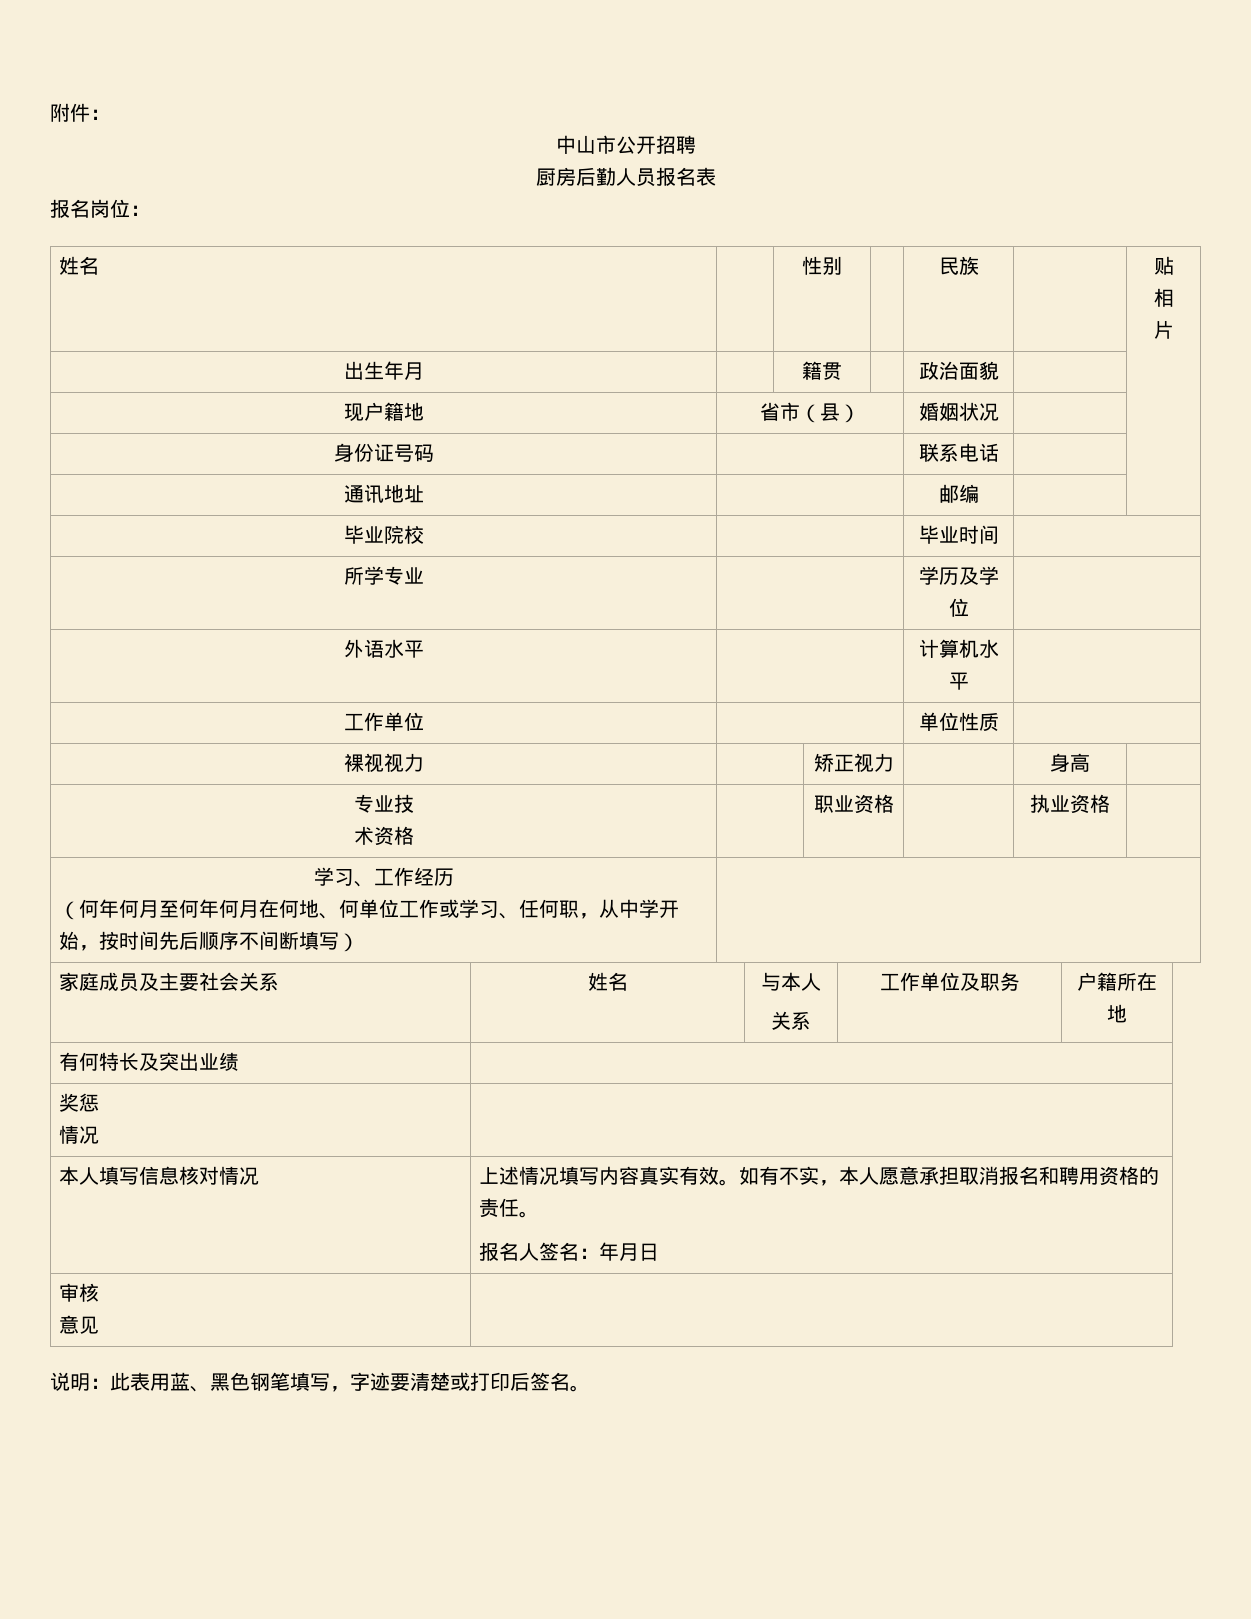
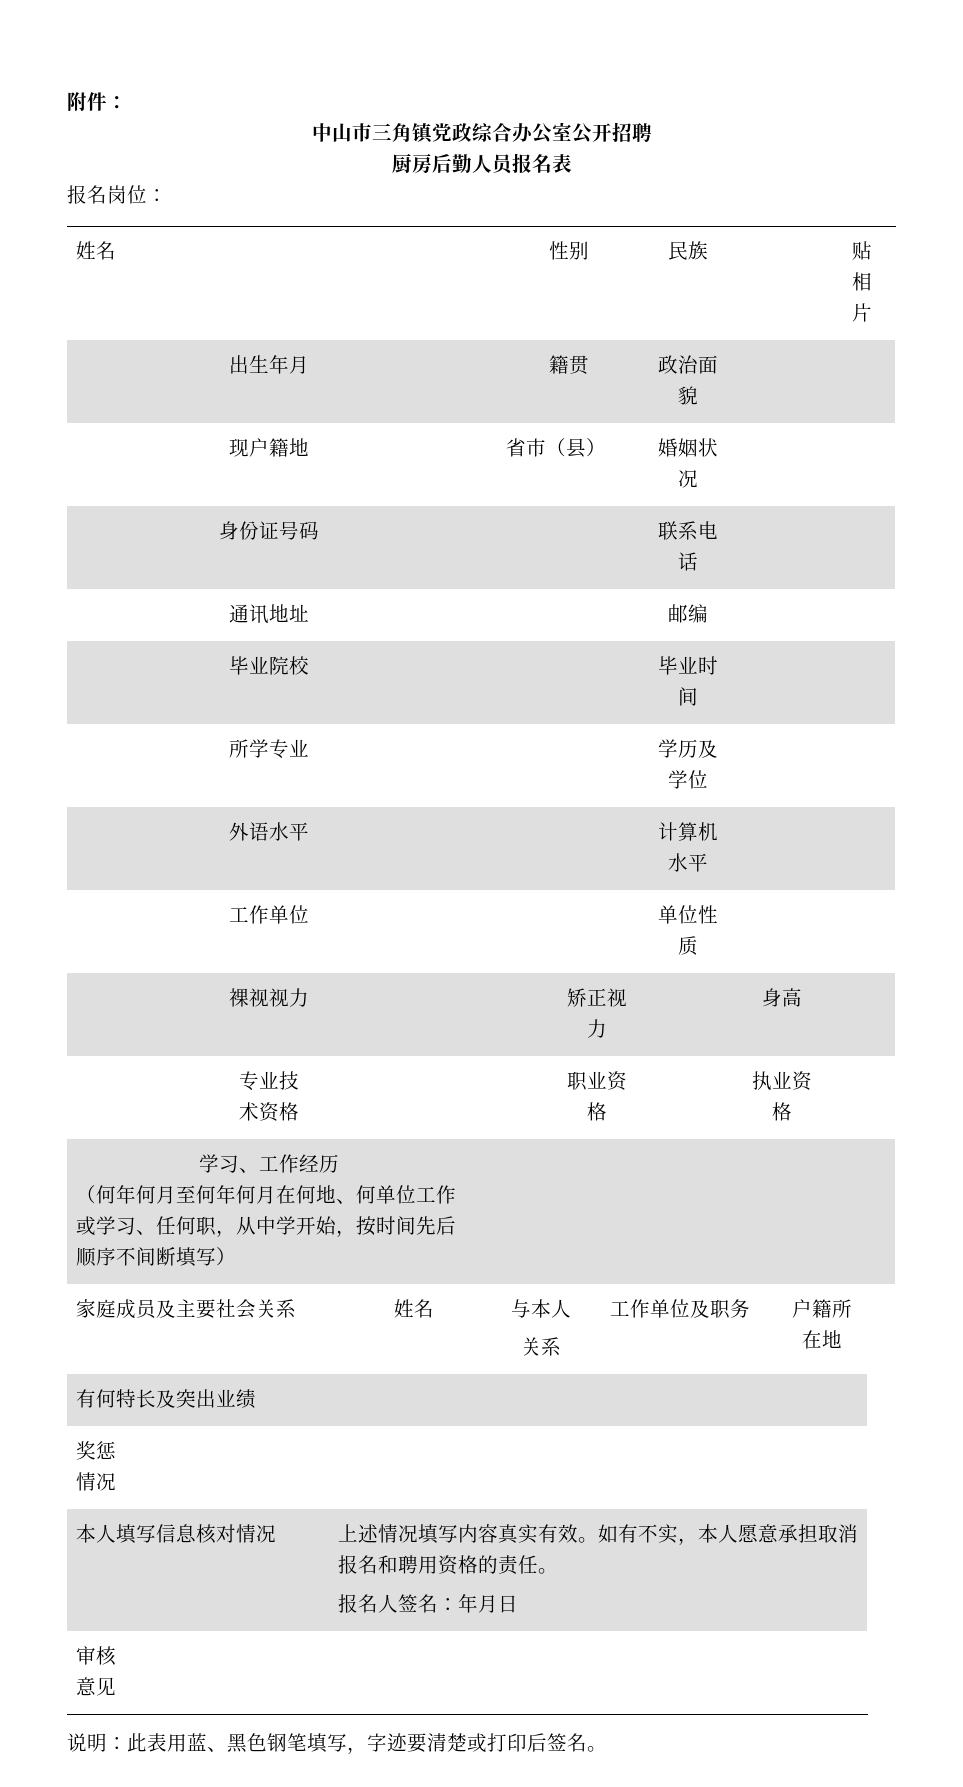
(616, 144) none -> [371,122,572,144] 三角镇党政综合办公室

